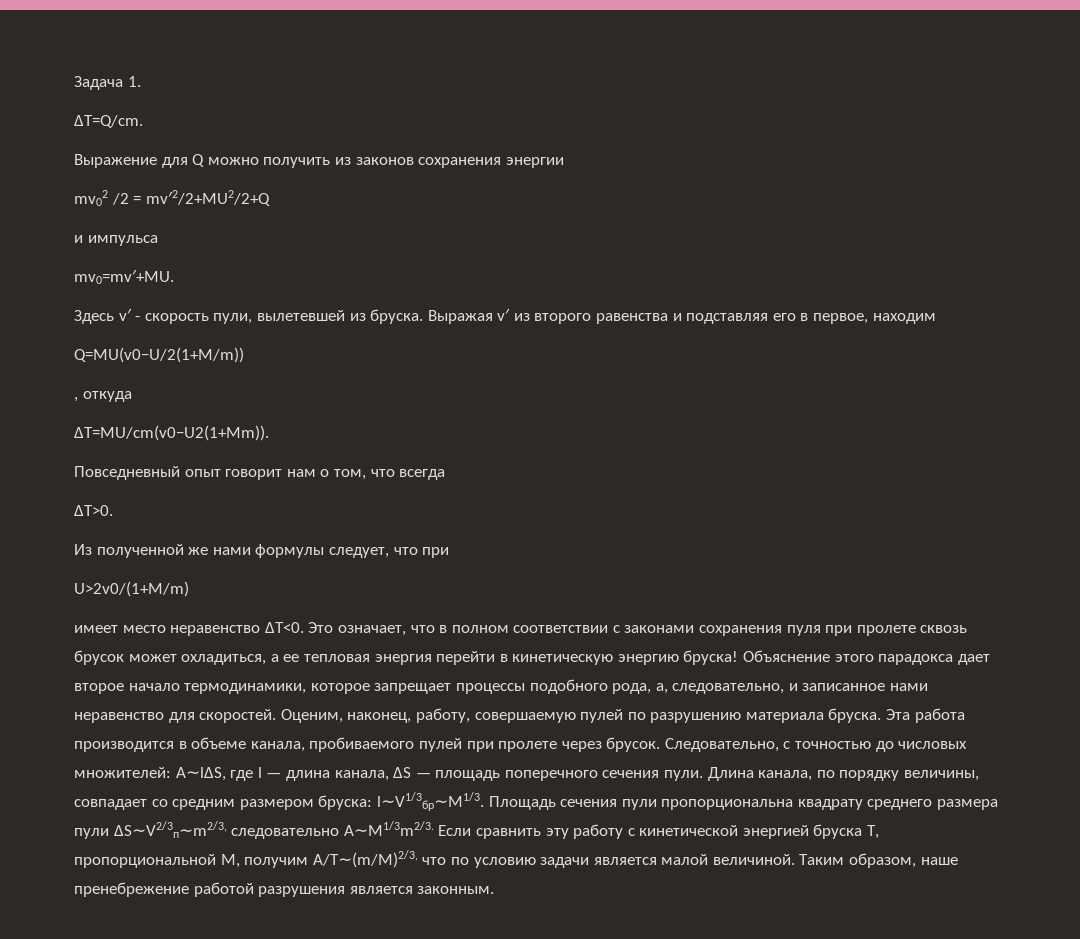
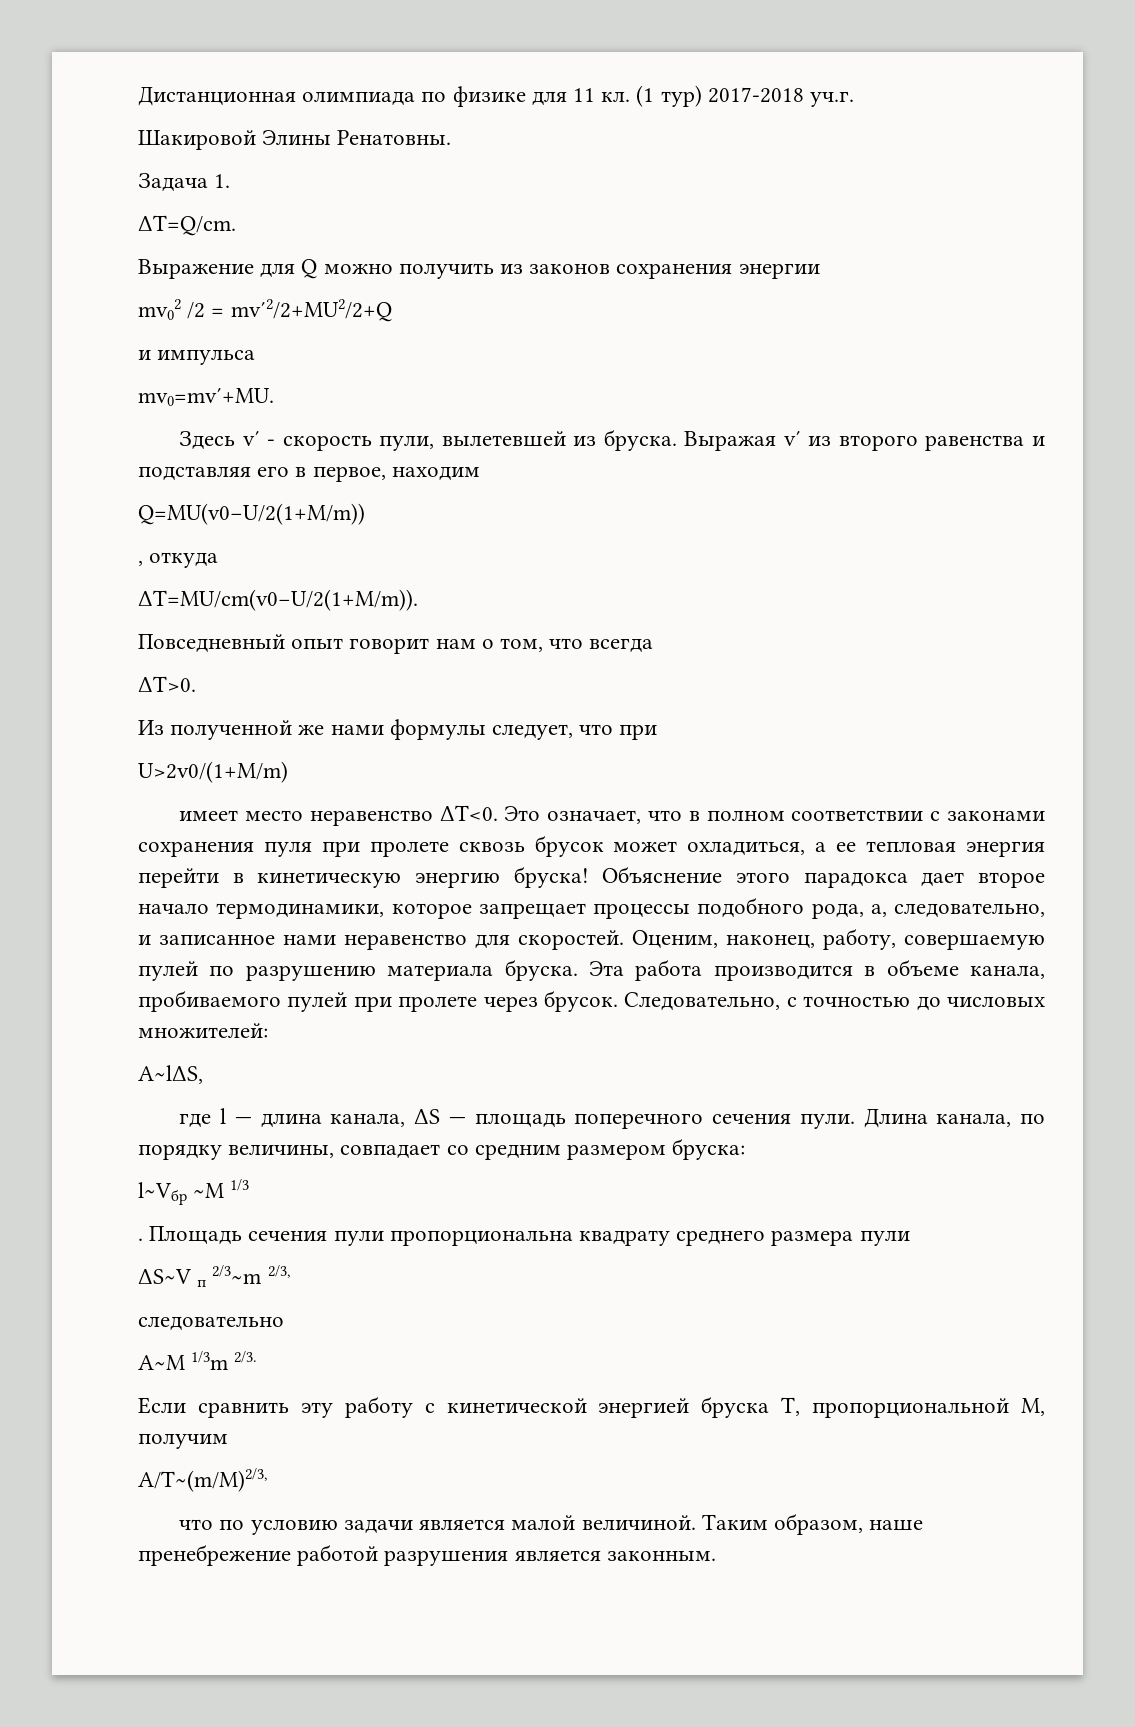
(74, 83) none -> [138,85,855,107] [138,130,452,150] Дистанционная олимпиада по физике для 11 кл. (1 тур) 2017-2018 уч.г. // Шакировой Элины Ренатовны. //
[74,425,269,441] ΔT=MU/cm(v0−U2(1+Mm)). -> [138,589,418,611] ΔT=MU/cm(v0−U/2(1+M/m)).
(171, 772) none -> (268, 1030) //
(226, 774) none -> (203, 1074) //
[376,792,484,811] l∼V1/3бр∼M1/3. -> [138,1179,250,1205] [138,1238,143,1241] // l∼Vбр ∼M 1/3 // .
[113,821,434,839] ΔS∼V2/3п∼m2/3, следовательно A∼M1/3m2/3. -> [138,1265,291,1287] [138,1316,284,1331] [138,1351,258,1370] // ΔS∼V п 2/3∼m 2/3, // следовательно // A∼M 1/3m 2/3. //
(309, 862) none -> (228, 1441) //
(418, 859) none -> (268, 1480) //

